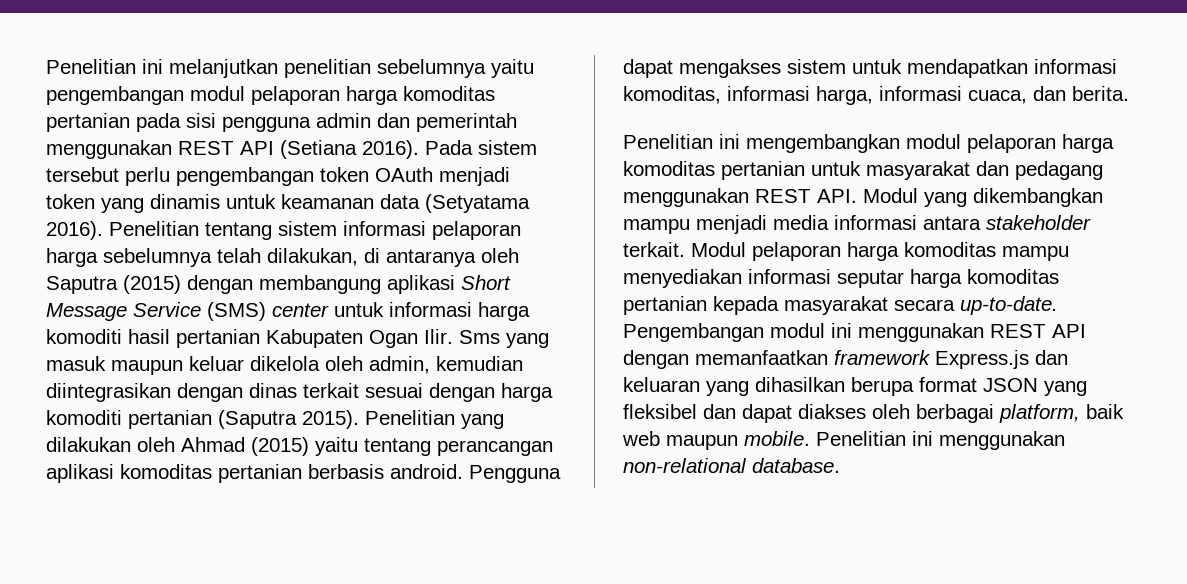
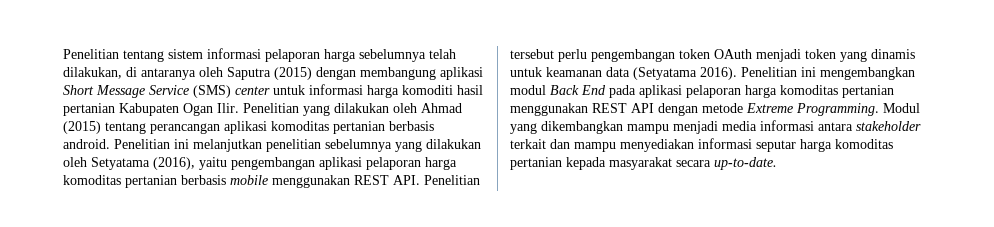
[46,59,534,78] [46,86,495,105] [46,113,517,132] [46,140,537,159] [46,167,510,186] [46,194,530,213] [46,221,199,240] Penelitian ini melanjutkan penelitian sebelumnya yaitu pengembangan modul pelaporan harga komoditas pertanian pada sisi pengguna admin dan pemerintah menggunakan REST API (Setiana 2016). Pada sistem tersebut perlu pengembangan token OAuth menjadi token yang dinamis untuk keamanan data (Setyatama 2016). Penelitian -> [63,49,119,59] Penelitian
[459,330,549,348] [46,356,523,375] [46,383,553,402] [46,410,359,429] Sms yang masuk maupun keluar dikelola oleh admin, kemudian diintegrasikan dengan dinas terkait sesuai dengan harga komoditi pertanian (Saputra 2015). -> (239, 108) none
[315,437,358,456] yaitu -> (101, 127) none
[469,465,561,483] [623,59,1117,78] [623,86,1129,105] [623,134,1114,153] [623,161,1103,180] [623,188,857,207] Pengguna dapat mengakses sistem untuk mendapatkan informasi komoditas, informasi harga, informasi cuaca, dan berita. // Penelitian ini mengembangkan modul pelaporan harga komoditas pertanian untuk masyarakat dan pedagang menggunakan REST API. -> [114,139,481,152] [63,157,457,170] [63,175,480,188] [510,49,915,62] [510,67,915,80] [510,85,894,98] [510,103,879,116] Penelitian ini melanjutkan penelitian sebelumnya yang dilakukan oleh Setyatama (2016), yaitu pengembangan aplikasi pelaporan harga komoditas pertanian berbasis mobile menggunakan REST API. Penelitian tersebut perlu pengembangan token OAuth menjadi token yang dinamis untuk keamanan data (Setyatama 2016). Penelitian ini mengembangkan modul Back End pada aplikasi pelaporan harga komoditas pertanian menggunakan REST API dengan metode Extreme Programming.
[623,242,996,261] terkait. Modul pelaporan harga komoditas -> [510,139,570,149] terkait dan
[623,323,1086,342] [623,350,1068,369] [623,377,1087,396] [623,404,1124,423] [622,431,1065,450] [623,458,840,473] Pengembangan modul ini menggunakan REST API dengan memanfaatkan framework Express.js dan keluaran yang dihasilkan berupa format JSON yang fleksibel dan dapat diakses oleh berbagai platform, baik web maupun mobile. Penelitian ini menggunakan non-relational database. -> (777, 163) none

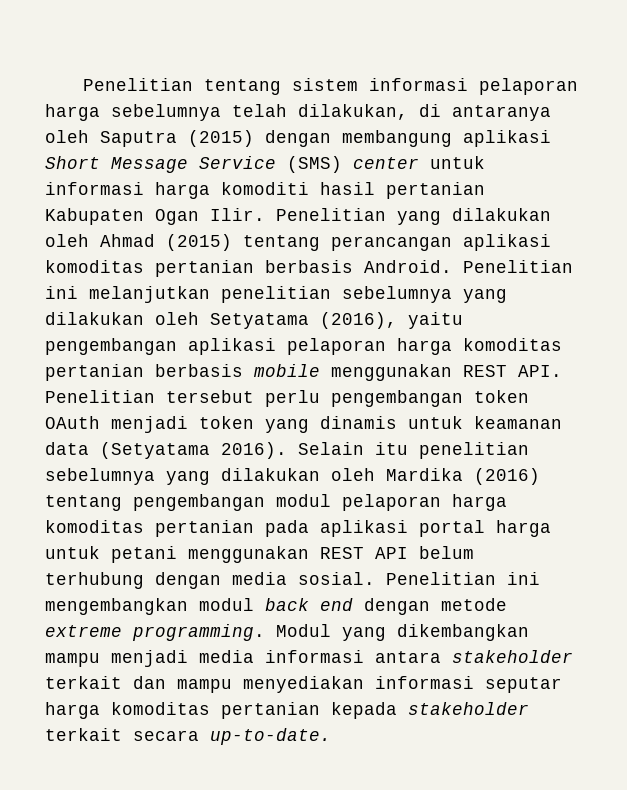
[63,139,110,149] android. -> [364,260,452,273] Android.
[741,67,915,80] [510,85,894,98] [510,103,879,116] Penelitian ini mengembangkan modul Back End pada aplikasi pelaporan harga komoditas pertanian menggunakan REST API dengan metode Extreme Programming. -> [298,442,529,459] [45,468,540,485] [45,494,507,511] [45,520,551,537] [45,546,474,563] [45,572,540,589] [45,598,507,615] [45,624,265,641] Selain itu penelitian sebelumnya yang dilakukan oleh Mardika (2016) tentang pengembangan modul pelaporan harga komoditas pertanian pada aplikasi portal harga untuk petani menggunakan REST API belum terhubung dengan media sosial. Penelitian ini mengembangkan modul back end dengan metode extreme programming.
[609,157,672,170] masyarakat -> [408,702,529,715] [45,728,122,741] stakeholder terkait

